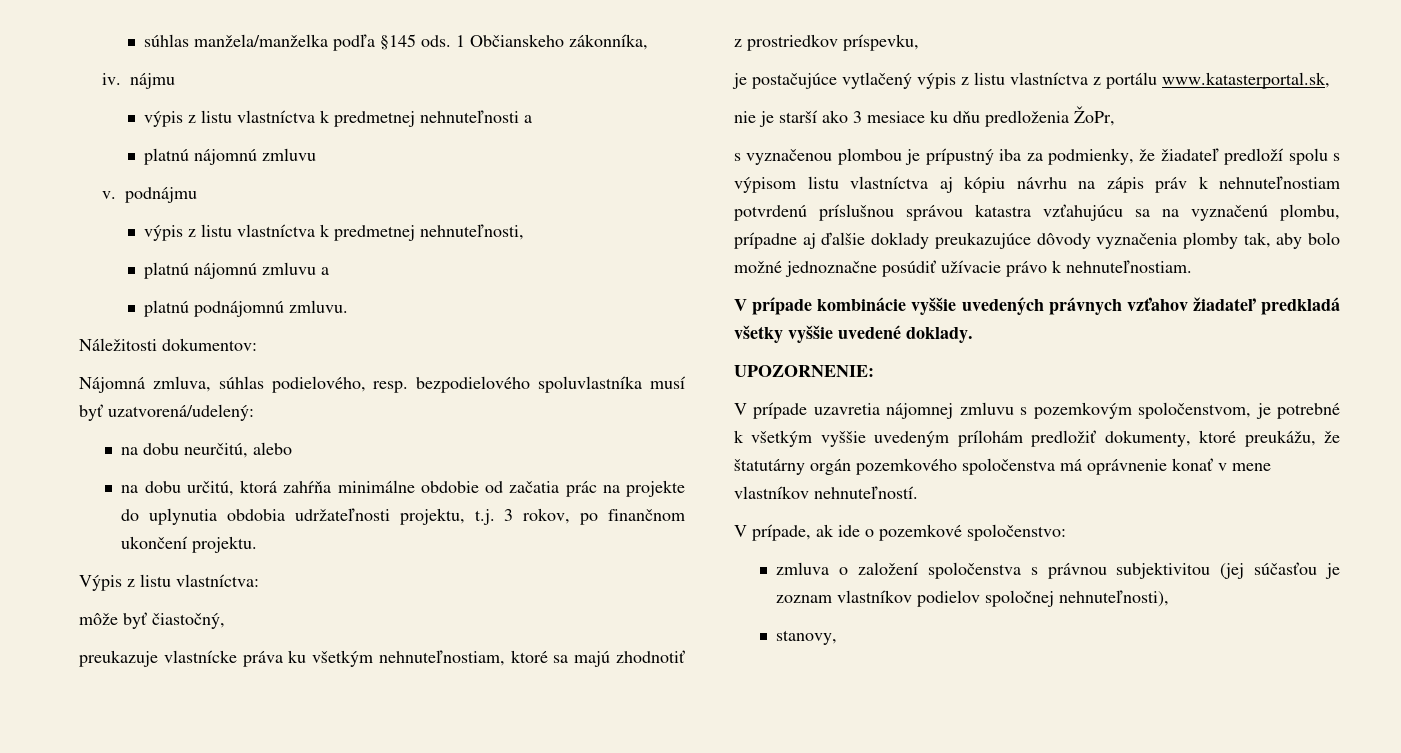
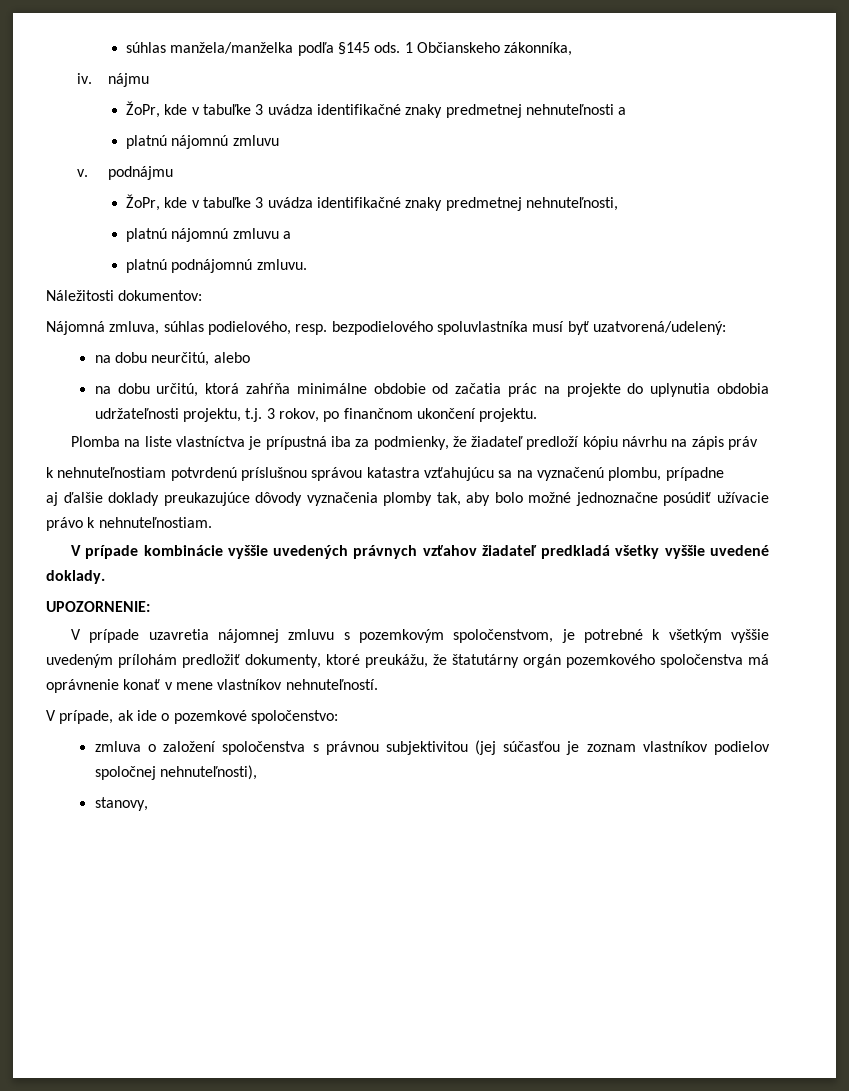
[143,110,330,127] výpis z listu vlastníctva k -> [126,101,443,118] ŽoPr, kde v tabuľke 3 uvádza identifikačné znaky
[143,224,330,241] výpis z listu vlastníctva k -> [126,194,443,211] ŽoPr, kde v tabuľke 3 uvádza identifikačné znaky
[79,574,259,591] [79,612,225,629] [79,650,685,667] [734,34,919,51] [732,72,1330,89] [734,106,1115,127] [734,148,994,165] Výpis z listu vlastníctva: // môže byť čiastočný, // preukazuje vlastnícke práva ku všetkým nehnuteľnostiam, ktoré sa majú zhodnotiť z prostriedkov príspevku, // je postačujúce vytlačený výpis z listu vlastníctva z portálu www.katasterportal.sk, // nie je starší ako 3 mesiace ku dňu predloženia ŽoPr, // s vyznačenou plombou je prípustný -> [70,436,327,450] Plomba na liste vlastníctva je prípustná
[1288,148,1340,165] [734,176,953,193] spolu s výpisom listu vlastníctva aj -> (580, 443) none
(1187, 185) none -> (759, 443) //
(797, 240) none -> (724, 474) //

